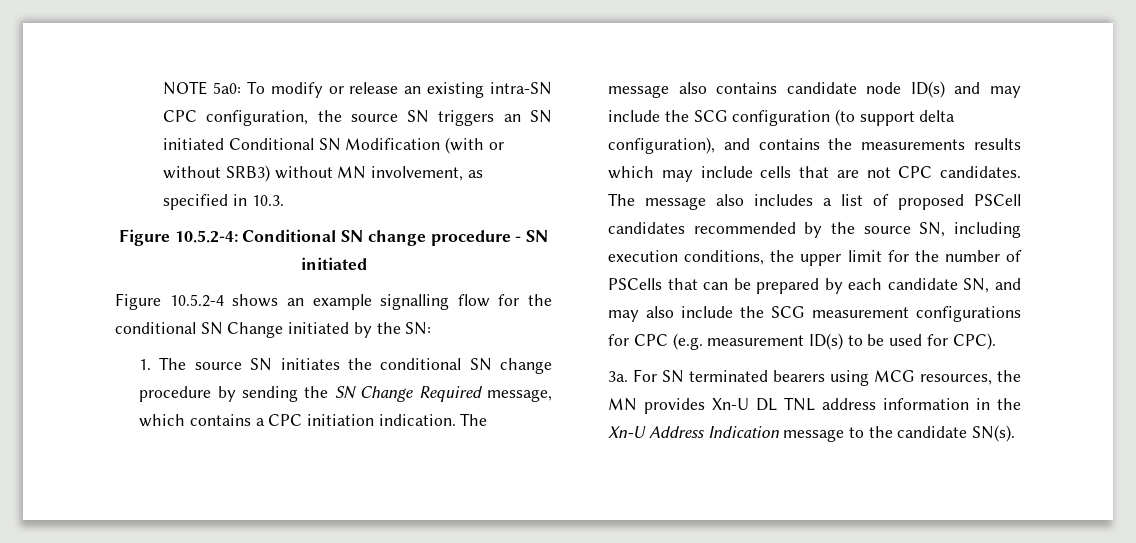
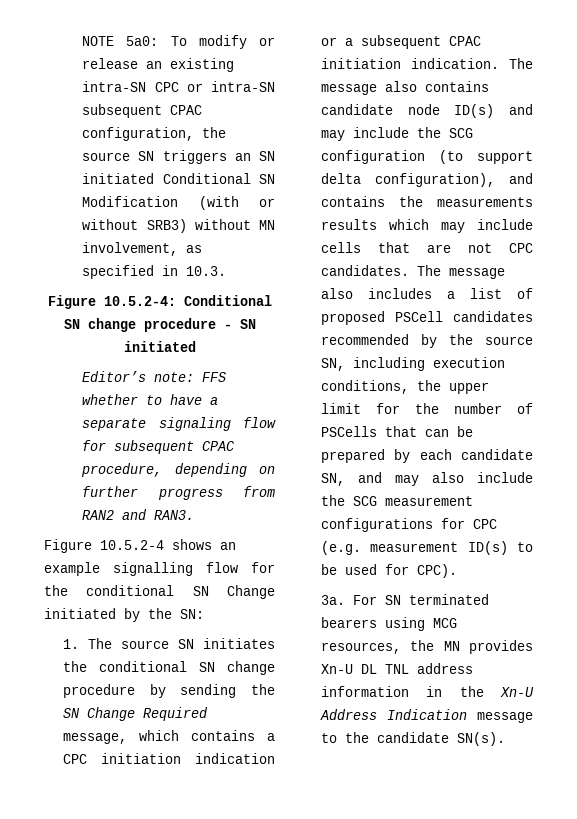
(198, 116) none -> [186,81,275,92] [82,104,203,118] or intra-SN subsequent CPAC
(367, 263) none -> [82,371,227,382] [82,394,219,405] [82,417,276,431] [82,440,235,454] [81,463,275,477] [82,486,275,500] [82,509,195,520] // Editor’s note: FFS whether to have a separate signaling flow for subsequent CPAC procedure, depending on further progress from RAN2 and RAN3.
(374, 420) none -> [195,753,275,764] [321,35,482,49] [321,58,402,69] indication or a subsequent CPAC initiation

